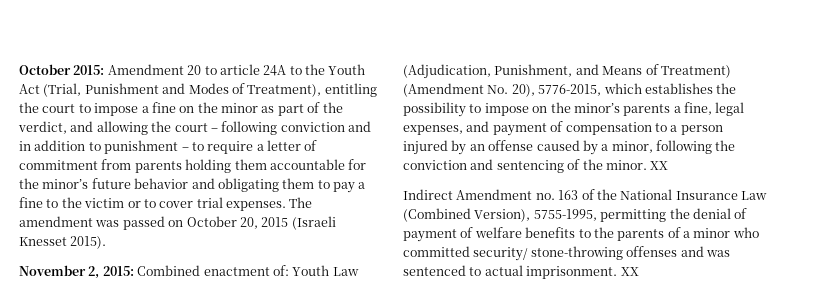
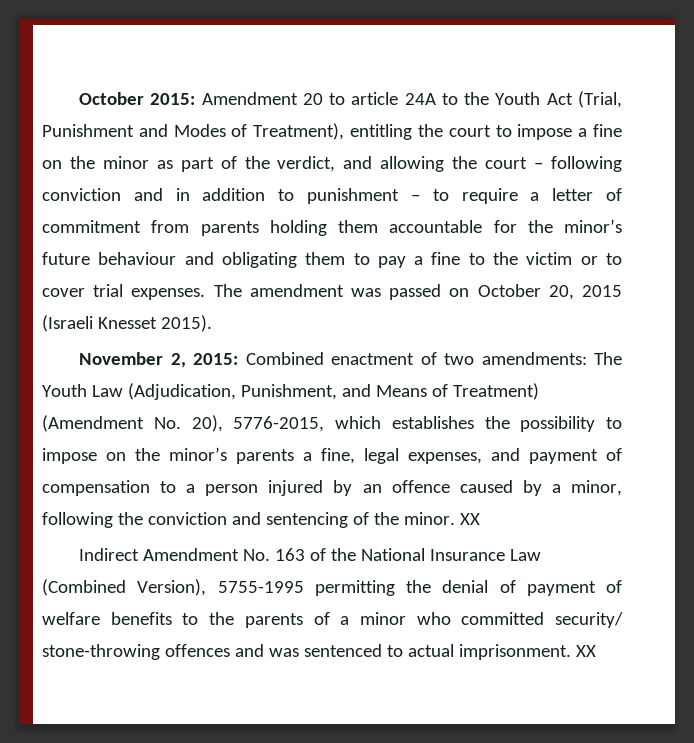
[134,178,189,189] behavior -> [98,252,177,265] behaviour
[272,265,289,276] of: -> [420,352,622,365] of two amendments: The
[488,140,534,151] offense -> [391,480,450,493] offence
[535,193,555,200] no. -> [243,549,271,561] No.
[533,209,597,221] 5755-1995, -> [217,581,304,593] 5755-1995
[626,246,678,257] offenses -> [164,644,230,657] offences

